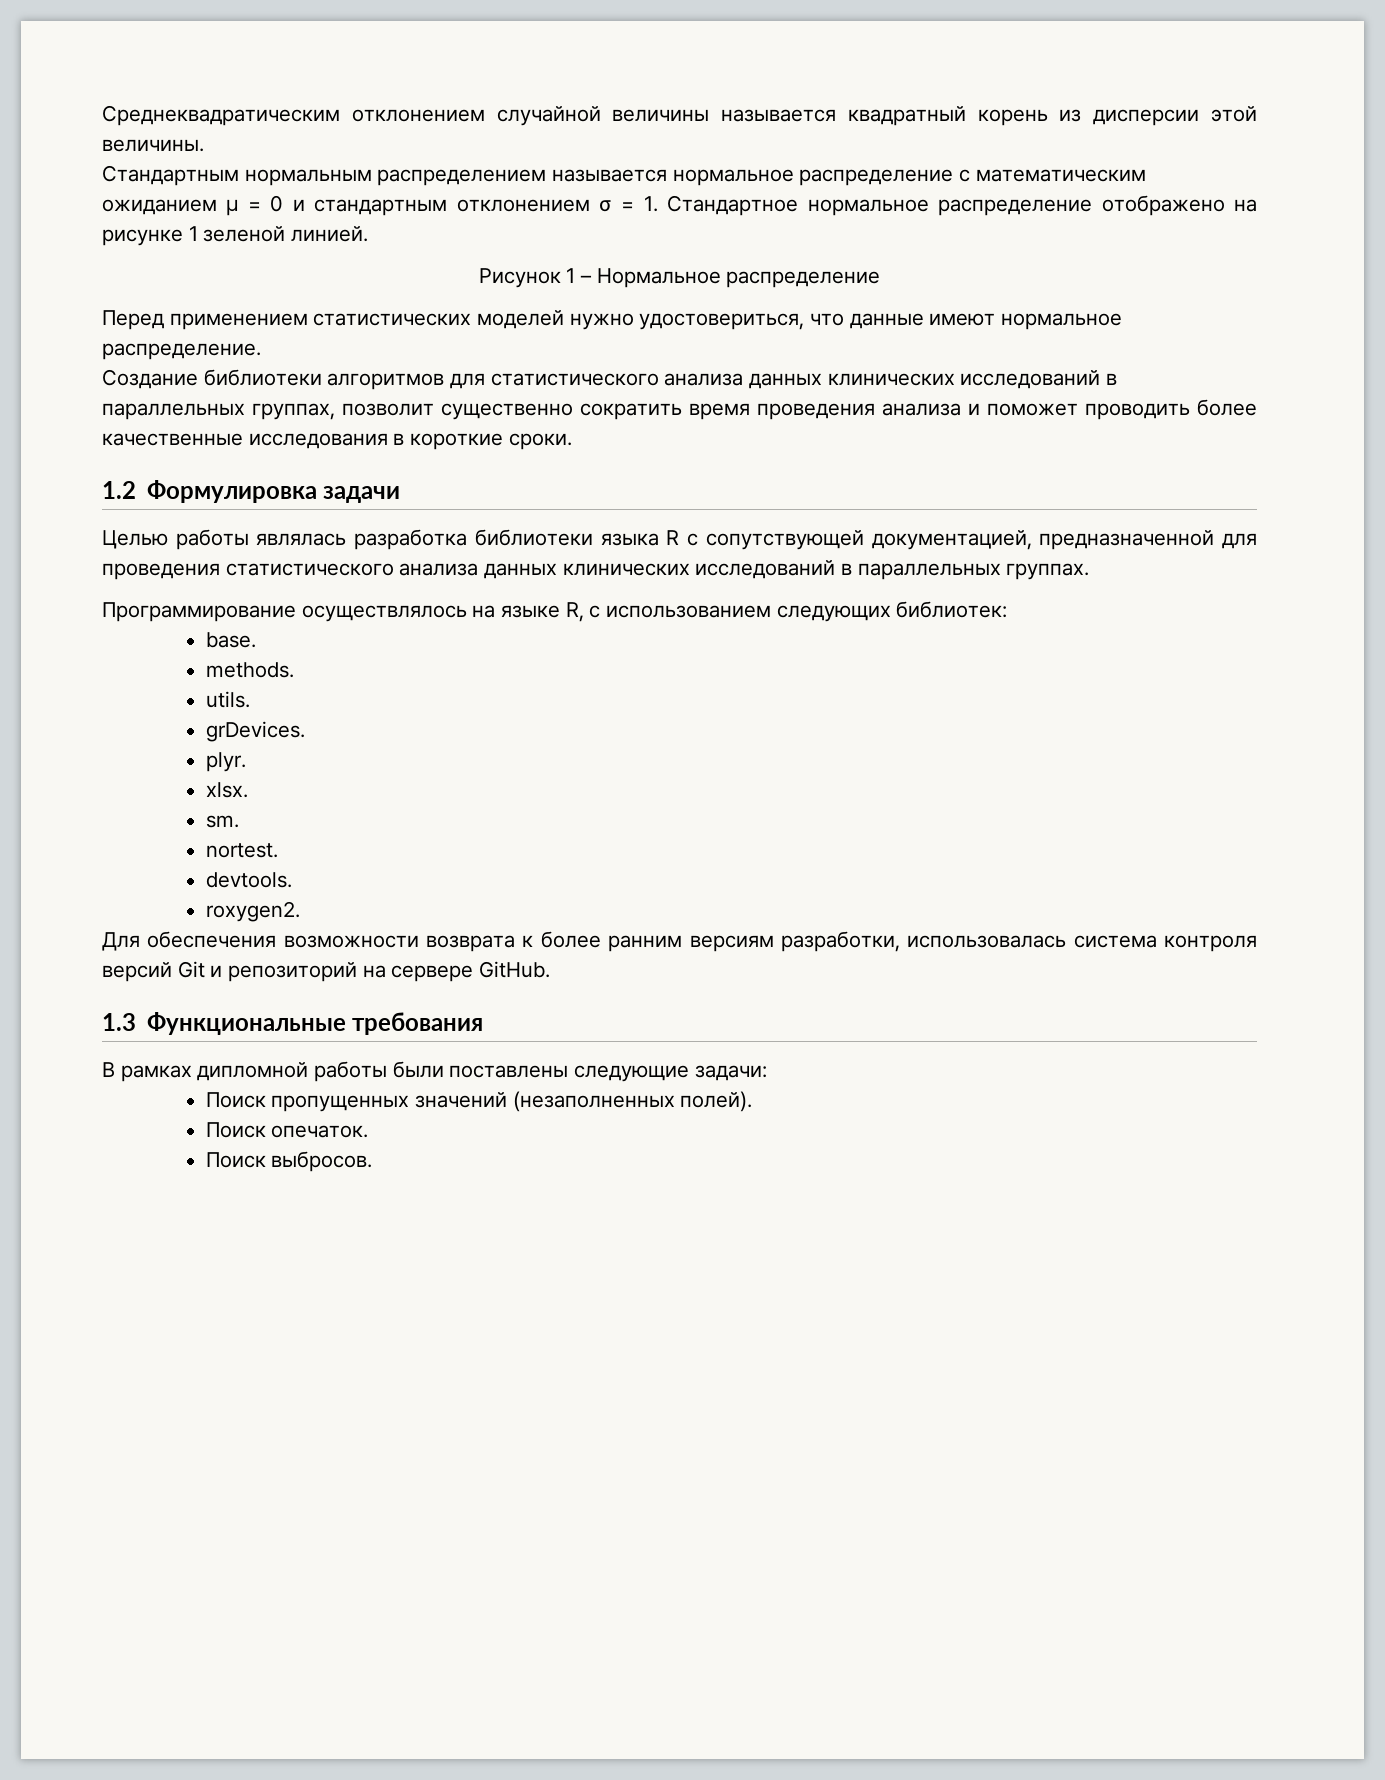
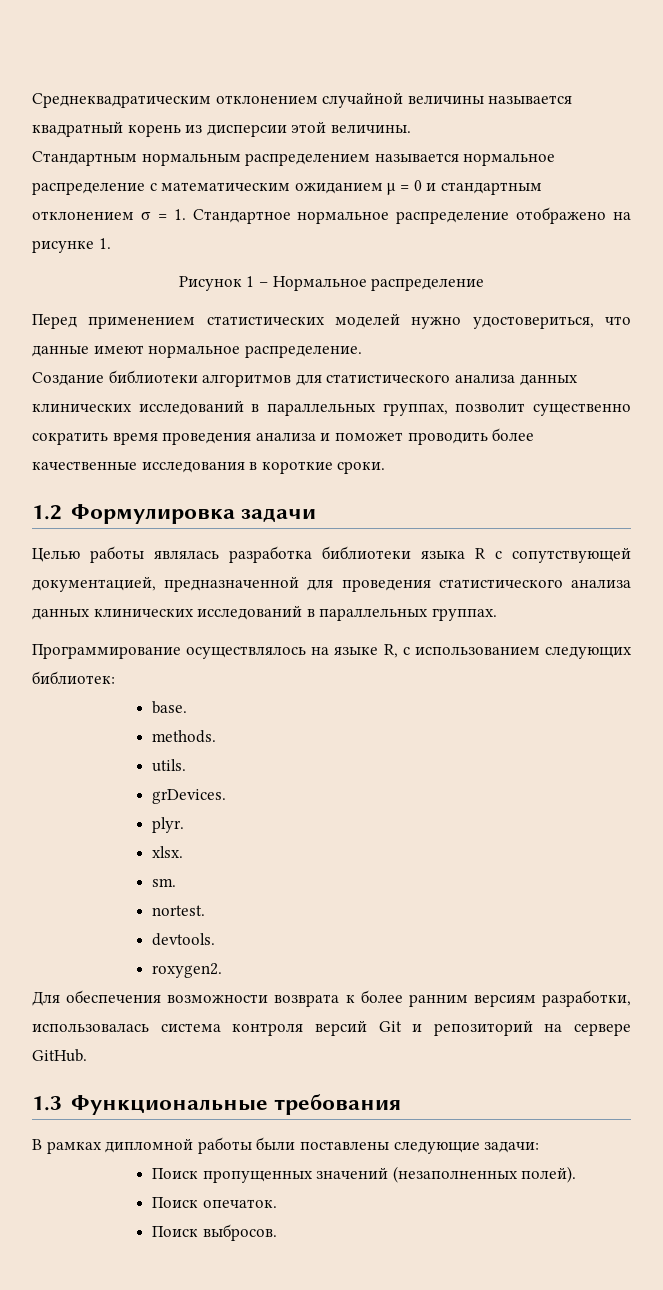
[188,226,369,242] 1 зеленой линией. -> [98,238,111,249] 1.

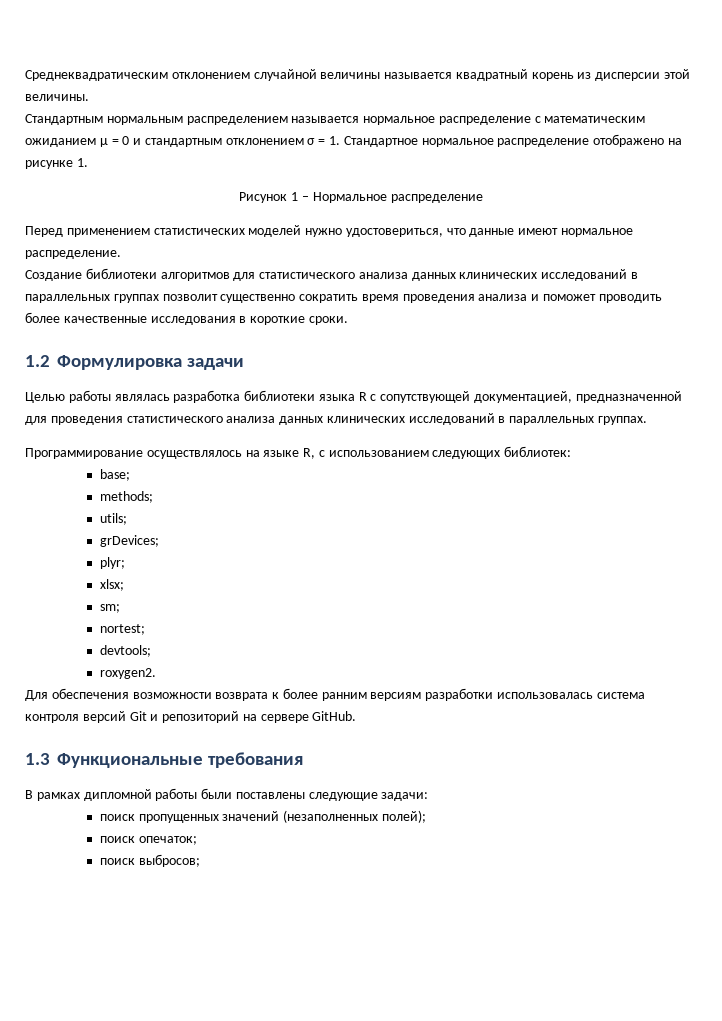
[382,403,448,416] группах, -> [113,294,159,303] группах
[151,701,187,714] [151,730,216,743] [151,759,186,772] [151,789,226,804] [151,817,184,833] [151,846,183,858] [151,878,176,887] [151,905,205,916] [151,933,215,946] base. // methods. // utils. // grDevices. // plyr. // xlsx. // sm. // nortest. // devtools. -> [99,469,130,481] [99,491,153,503] [99,513,127,525] [99,535,159,547] [99,557,125,569] [99,579,124,591] [99,604,120,613] [99,624,145,635] [99,645,151,657] base; // methods; // utils; // grDevices; // plyr; // xlsx; // sm; // nortest; // devtools;
[542,990,631,1007] разработки, -> [425,688,494,701] разработки
[151,1168,198,1179] Поиск -> [99,814,135,821] поиск
[521,1166,577,1183] [151,1197,277,1208] [151,1224,277,1241] полей). // Поиск опечаток. // Поиск выбросов. -> [381,810,426,823] [99,836,197,845] [99,854,200,867] полей); // поиск опечаток; // поиск выбросов;

